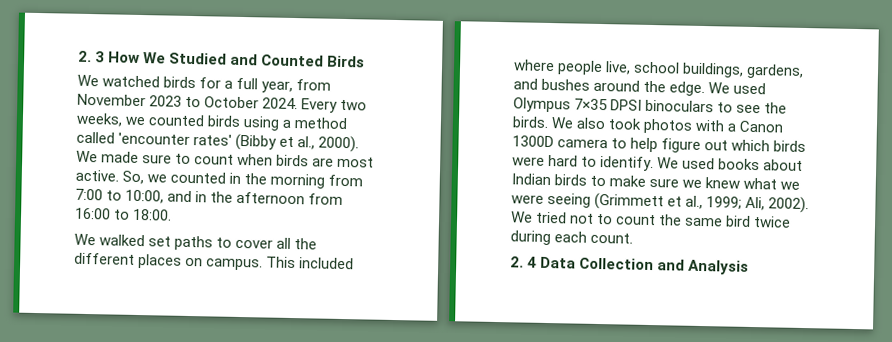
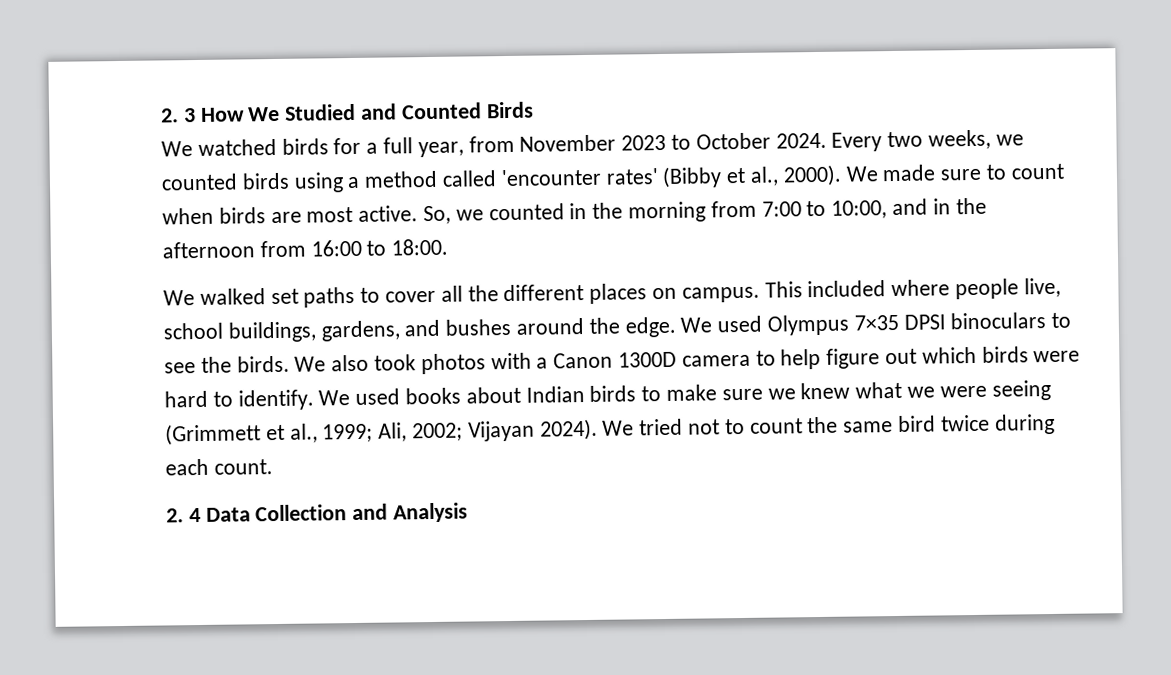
[768,196,810,214] 2002). -> [412,418,598,442] 2002; Vijayan 2024).

